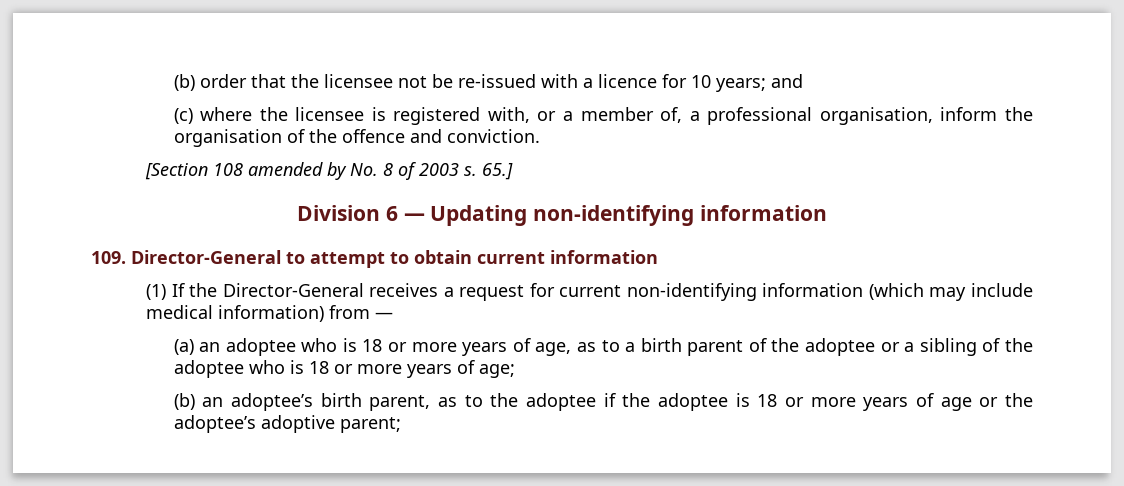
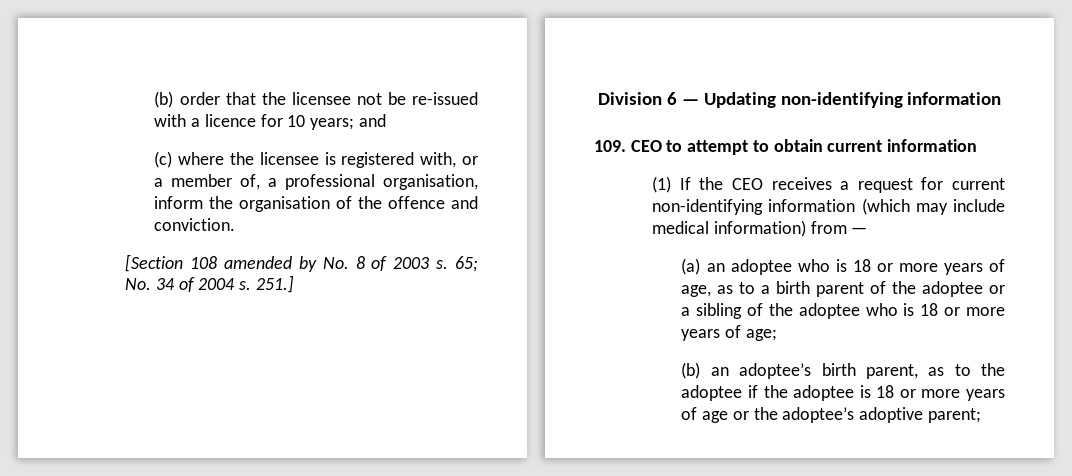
[482,163,514,180] 65.] -> [455,256,479,272] [125,275,294,293] 65; No. 34 of 2004 s. 251.]
[131,250,281,264] Director-General -> [630,140,662,152] CEO
[222,283,364,297] Director-General -> [732,178,764,190] CEO

